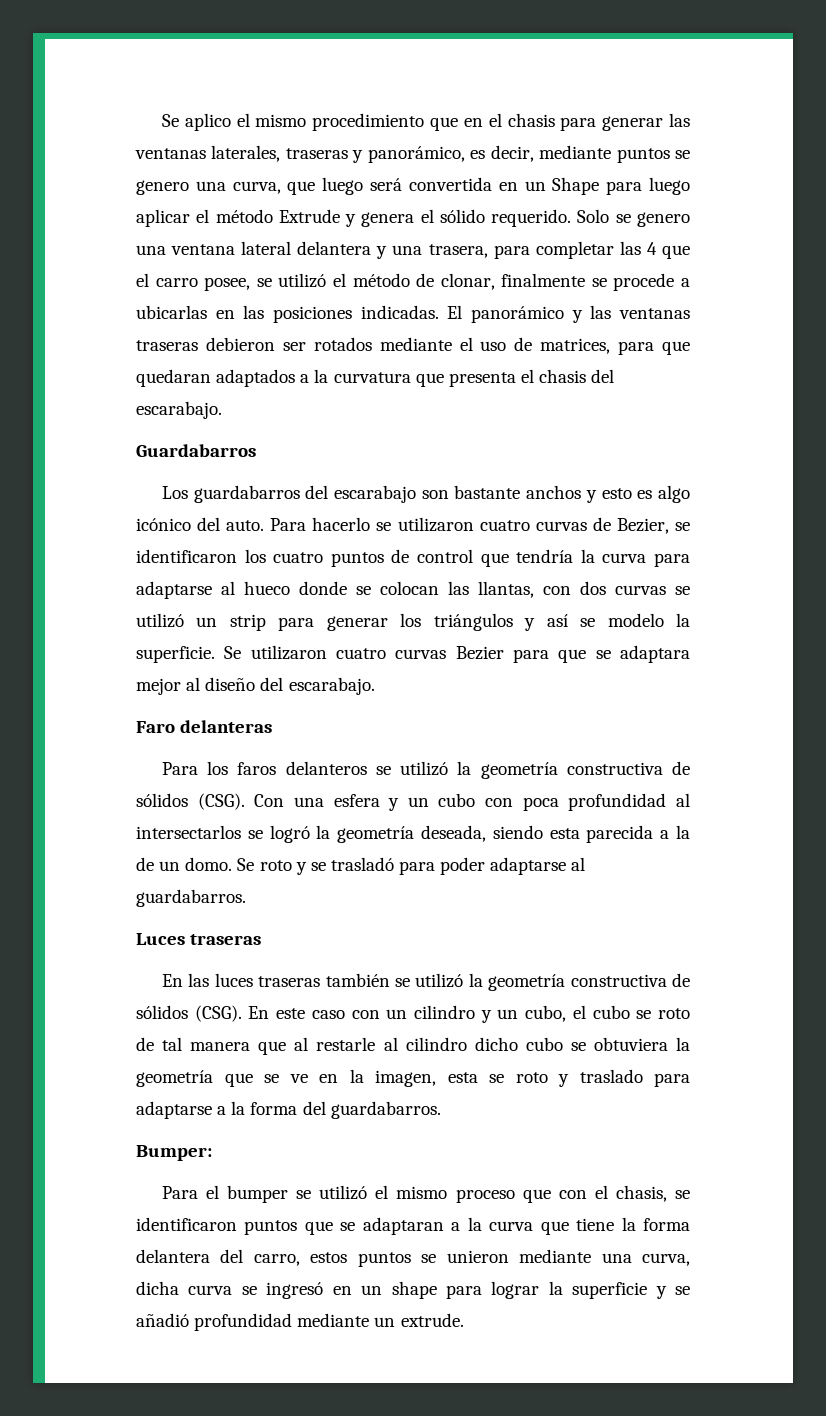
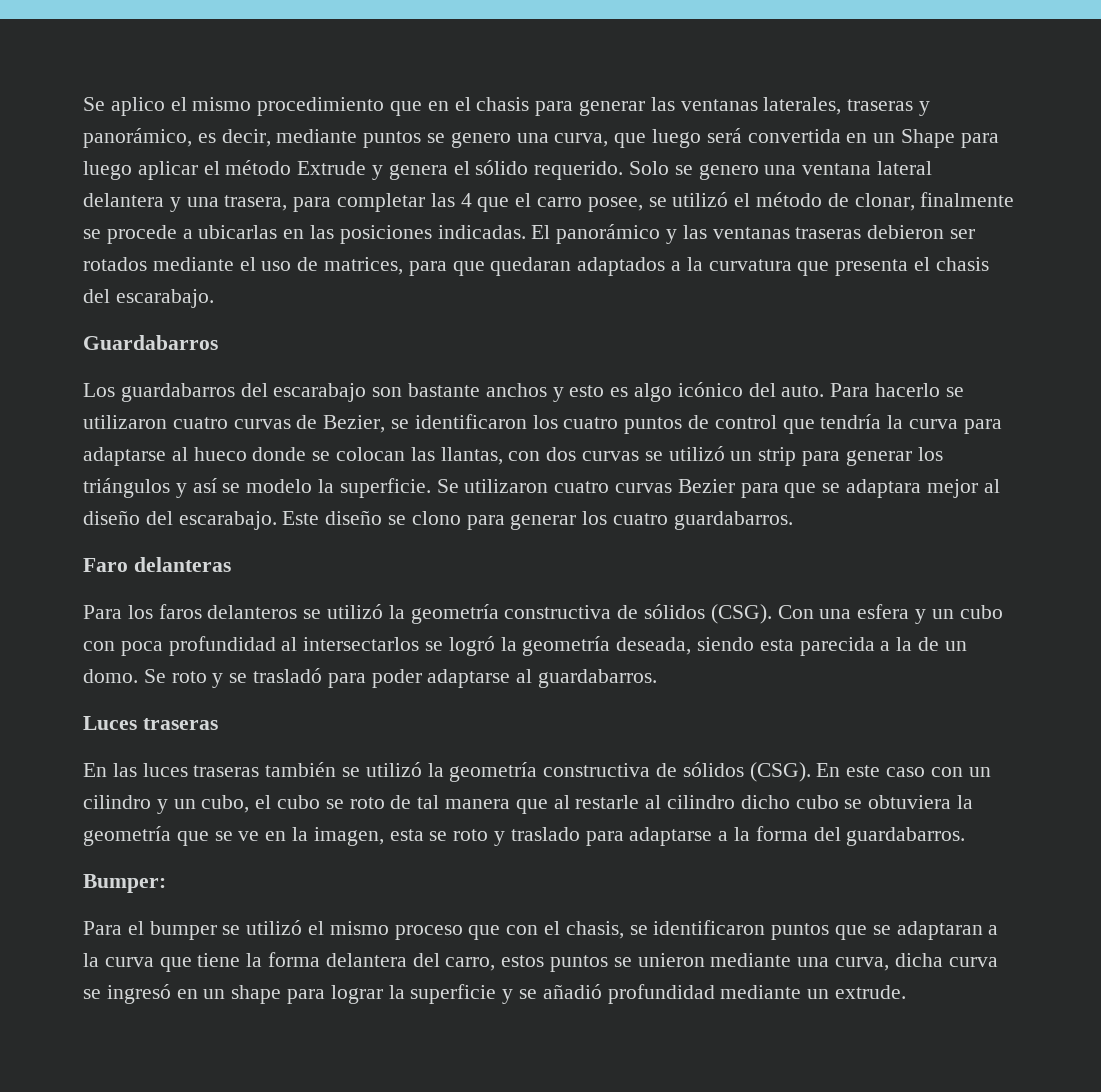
(375, 686) none -> [282,510,793,530] Este diseño se clono para generar los cuatro guardabarros.

